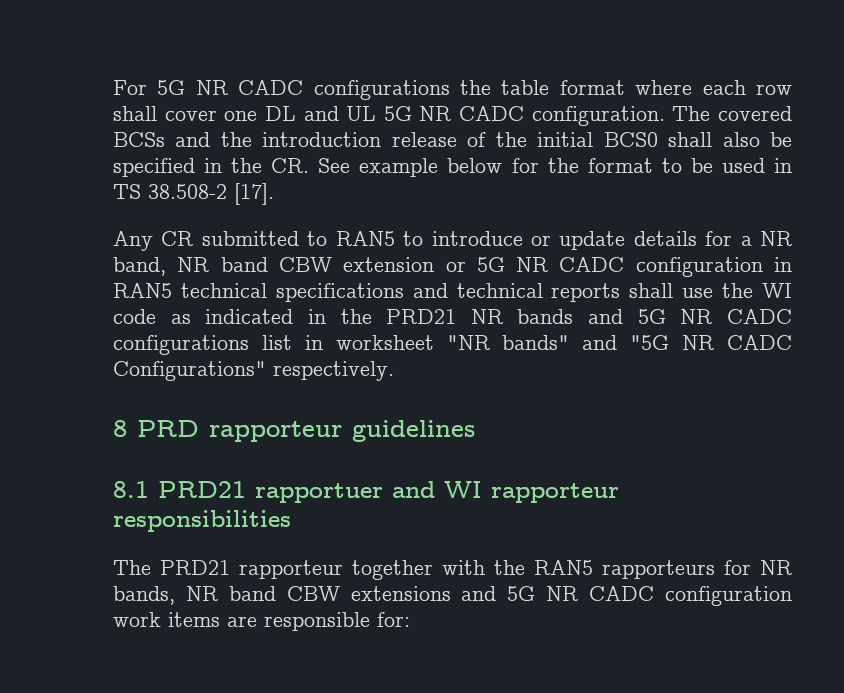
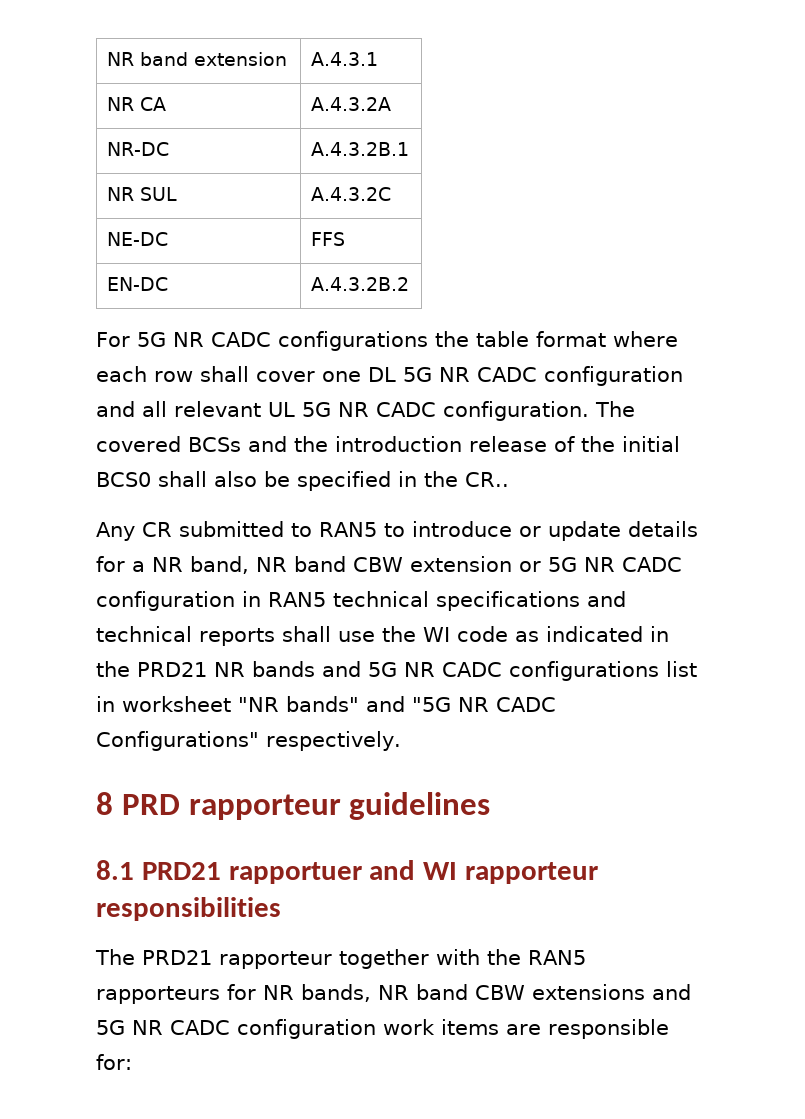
(113, 87) none -> [107,52,288,66] [311,52,379,66] [107,97,167,111] [311,97,392,111] [107,142,170,156] [311,142,410,156] [107,187,178,201] [311,187,392,201] [107,232,169,246] [311,232,346,246] [107,277,169,291] [311,277,410,291] NR band extension | A.4.3.1 // NR CA | A.4.3.2A // NR-DC | A.4.3.2B.1 // NR SUL | A.4.3.2C // NE-DC | FFS // EN-DC | A.4.3.2B.2 //
[303,106,339,121] and -> [403,366,683,386] [96,401,261,417] 5G NR CADC configuration and all relevant
[271,158,793,177] [113,183,274,205] CR. See example below for the format to be used in TS 38.508-2 [17]. -> [465,472,509,487] CR..

